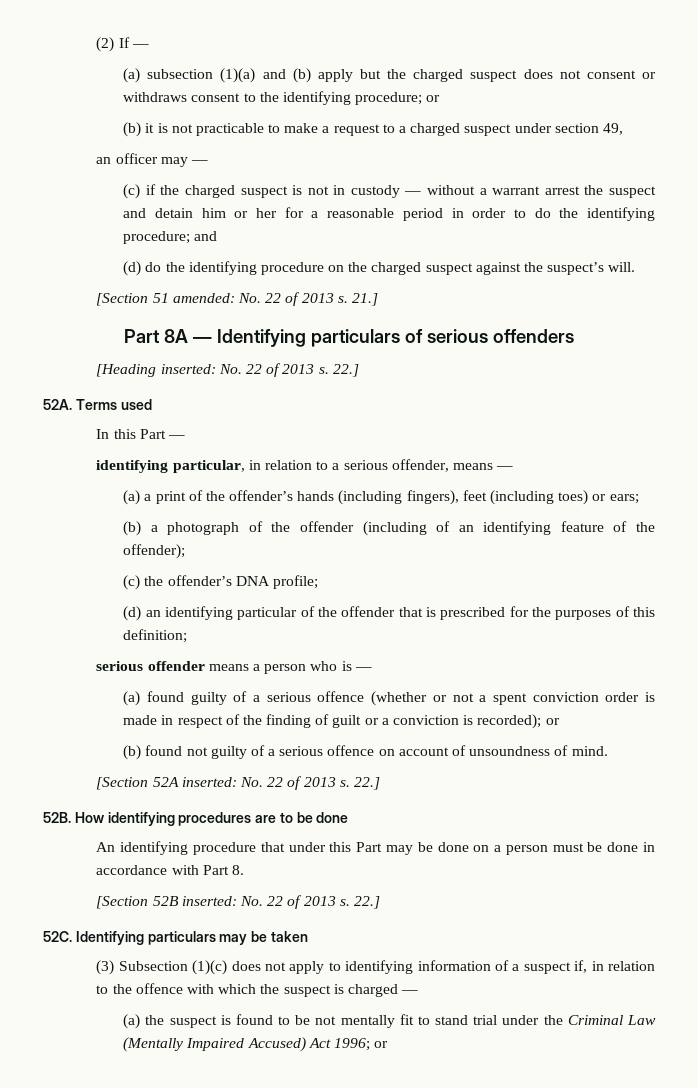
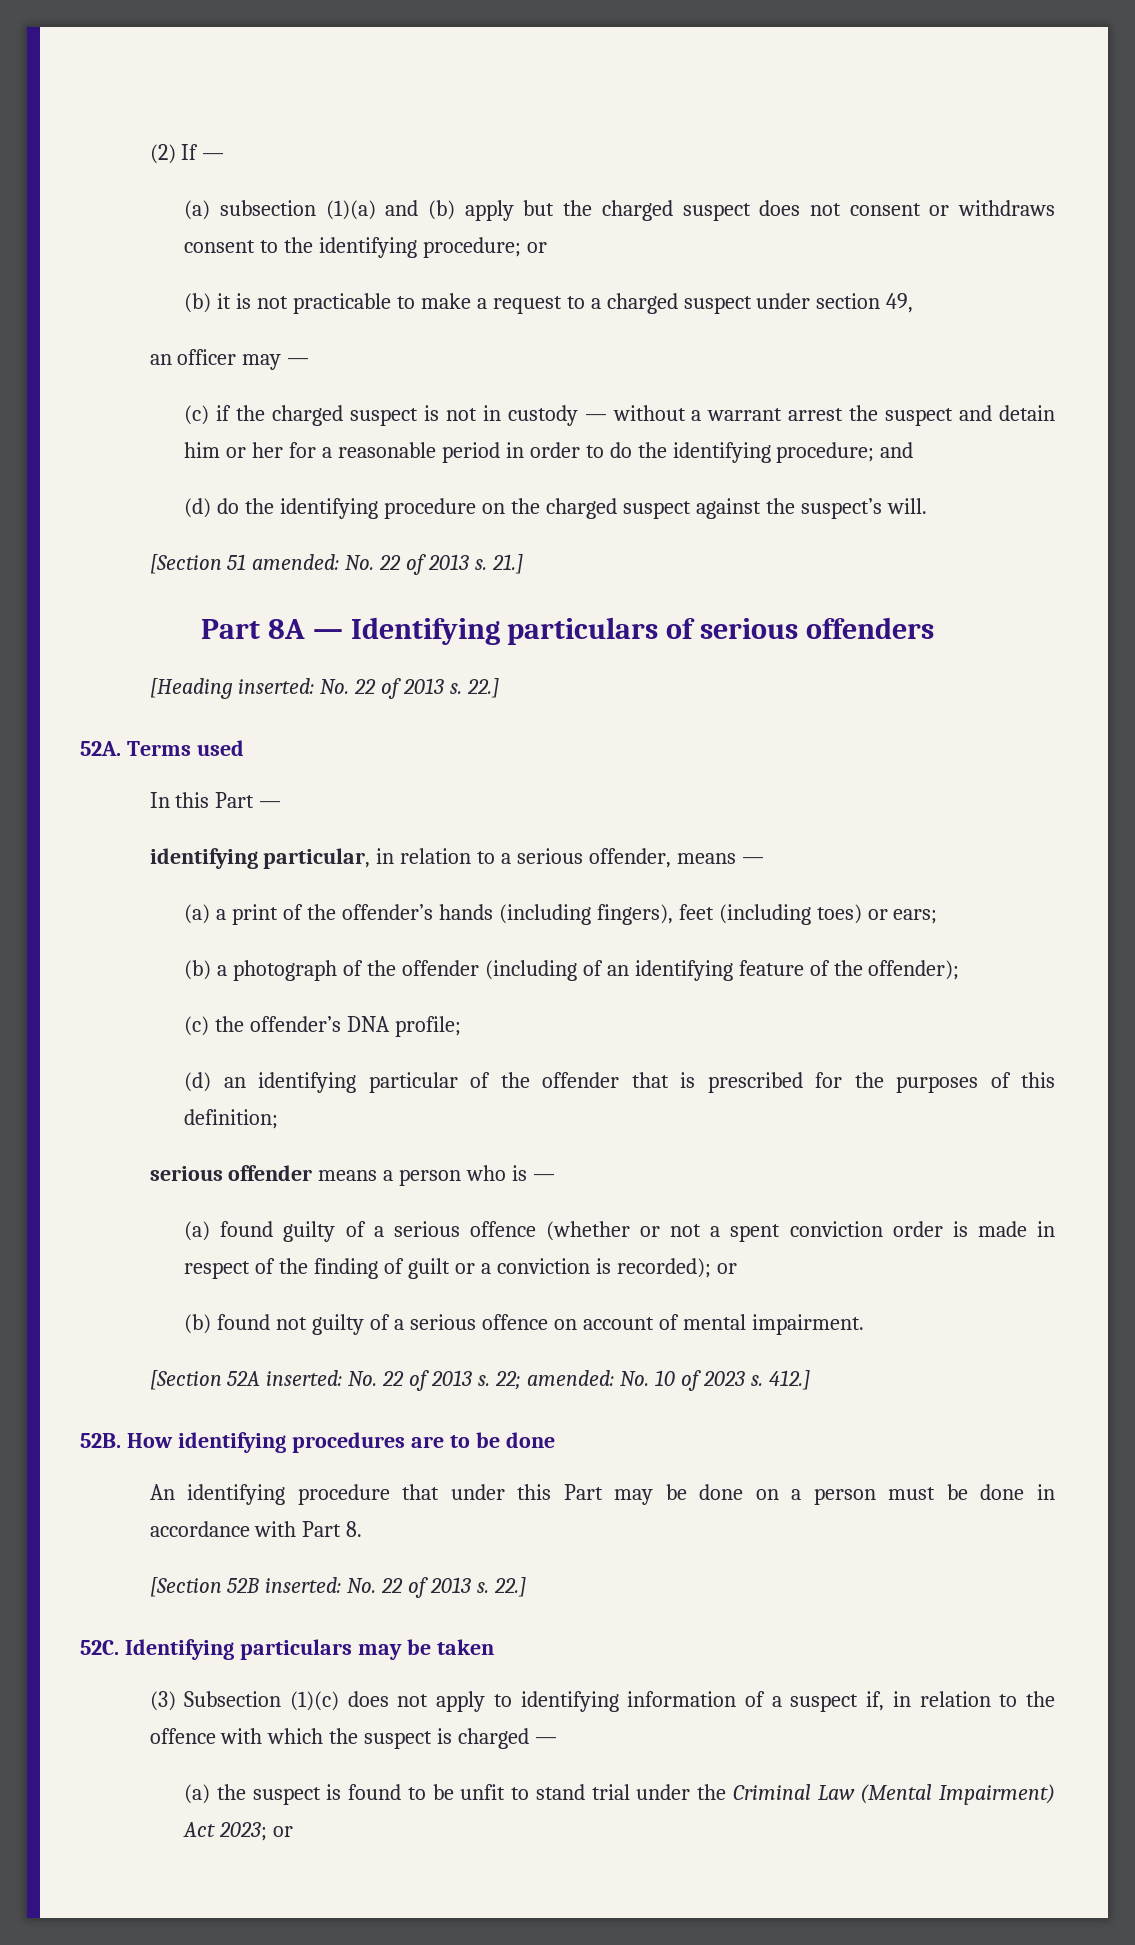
[469,745,608,756] unsoundness of mind. -> [682,1314,864,1335] mental impairment.
[353,777,380,790] 22.] -> [495,1370,810,1391] 22; amended: No. 10 of 2023 s. 412.]
[315,1014,414,1028] not mentally fit -> [460,1784,506,1800] unfit
[123,1037,370,1052] (Mentally Impaired Accused) Act 1996; -> [860,1784,1056,1805] [183,1822,268,1841] (Mental Impairment) Act 2023;

